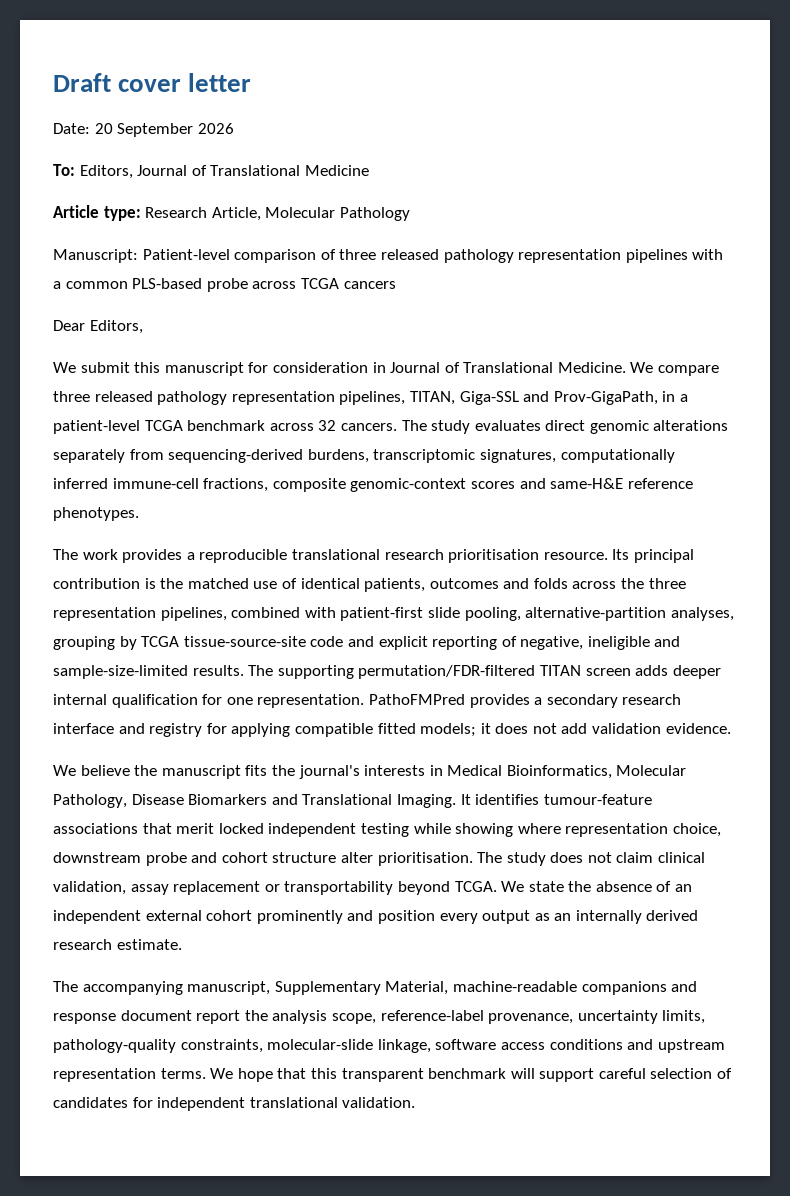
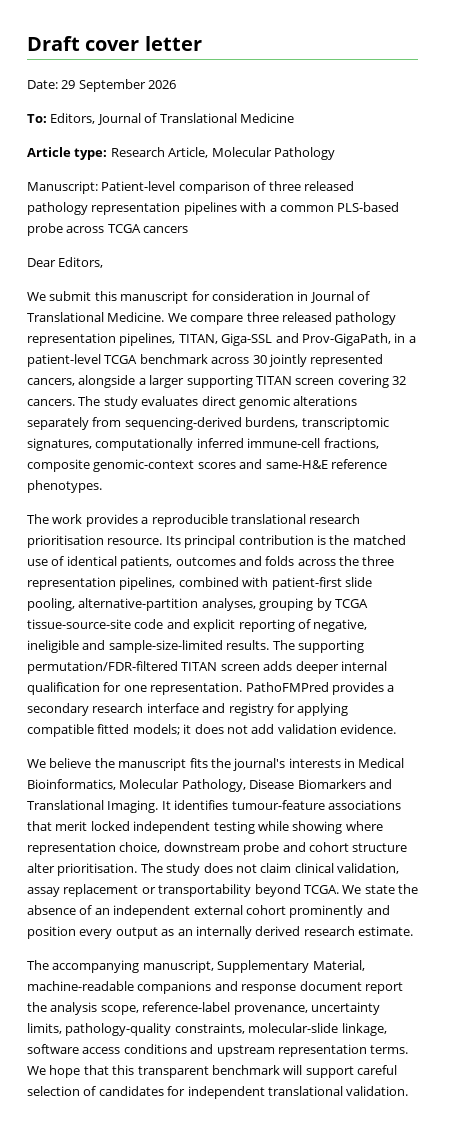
[94,123,113,134] 20 -> [61,80,76,89] 29
(314, 427) none -> [252,354,384,367] [27,375,389,388] 30 jointly represented cancers, alongside a larger supporting TITAN screen covering

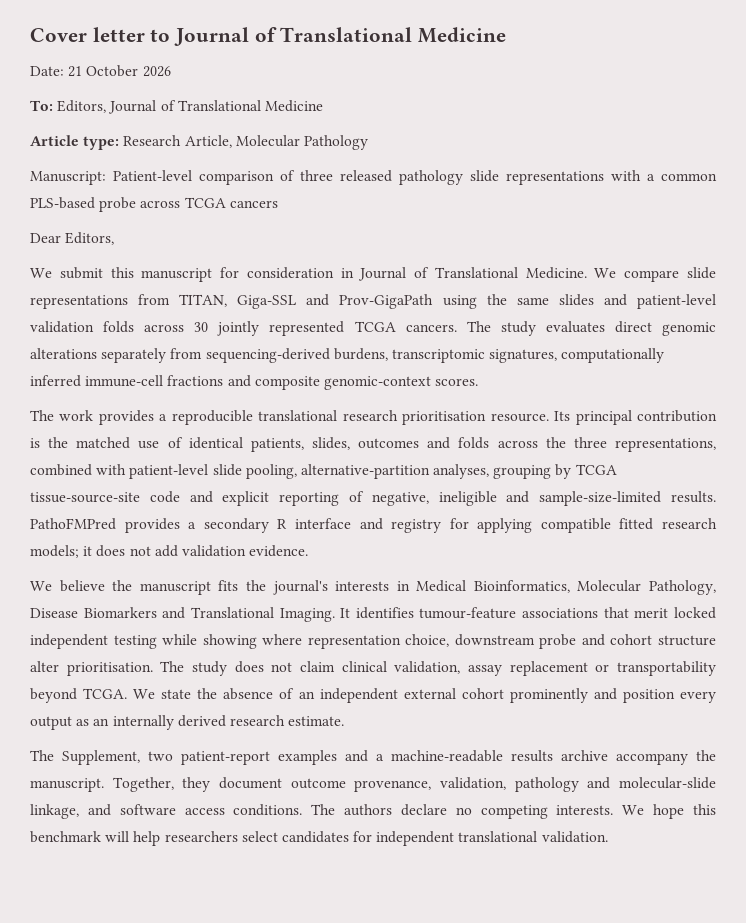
[27,36,140,51] Draft cover -> [30,28,87,42] Cover
(202, 43) none -> [150,27,507,46] to Journal of Translational Medicine
[61,79,146,92] 29 September -> [68,65,139,77] 21 October
[91,202,237,215] representation pipelines -> [470,170,604,185] slide representations
[246,312,397,325] [27,333,416,346] [27,354,384,367] [27,375,406,388] three released pathology representation pipelines, TITAN, Giga-SSL and Prov-GigaPath, in a patient-level TCGA benchmark across 30 jointly represented cancers, alongside a larger supporting TITAN screen covering 32 -> [686,267,716,279] [30,294,716,309] [30,321,396,336] slide representations from TITAN, Giga-SSL and Prov-GigaPath using the same slides and patient-level validation folds across 30 jointly represented TCGA
[323,438,379,449] [27,459,387,472] [27,480,102,493] fractions, composite genomic-context scores and same-H&E reference phenotypes. -> [167,375,479,390] fractions and composite genomic-context scores.
(173, 562) none -> [312,437,350,450] slides,
[27,577,176,590] representation pipelines, -> [615,438,716,452] representations,
[271,577,342,590] patient-first -> [129,464,209,479] patient-level
[272,640,364,653] [27,661,387,674] [27,682,243,695] The supporting permutation/FDR-filtered TITAN screen adds deeper internal qualification for one representation. -> (716, 497) none
[92,703,144,713] research -> [277,519,288,529] R
(130, 729) none -> [662,518,717,529] research
[52,960,365,973] [27,981,403,994] [27,1002,380,1015] [27,1023,245,1036] accompanying manuscript, Supplementary Material, machine-readable companions and response document report the analysis scope, reference-label provenance, uncertainty limits, pathology-quality constraints, -> [62,750,716,765] [30,777,611,792] Supplement, two patient-report examples and a machine-readable results archive accompany the manuscript. Together, they document outcome provenance, validation, pathology and
(387, 1029) none -> [87,804,111,816] and
[123,1044,409,1057] [27,1065,397,1078] [27,1086,97,1096] conditions and upstream representation terms. We hope that this transparent benchmark will support careful selection of -> [233,804,716,819] [30,831,278,846] conditions. The authors declare no competing interests. We hope this benchmark will help researchers select

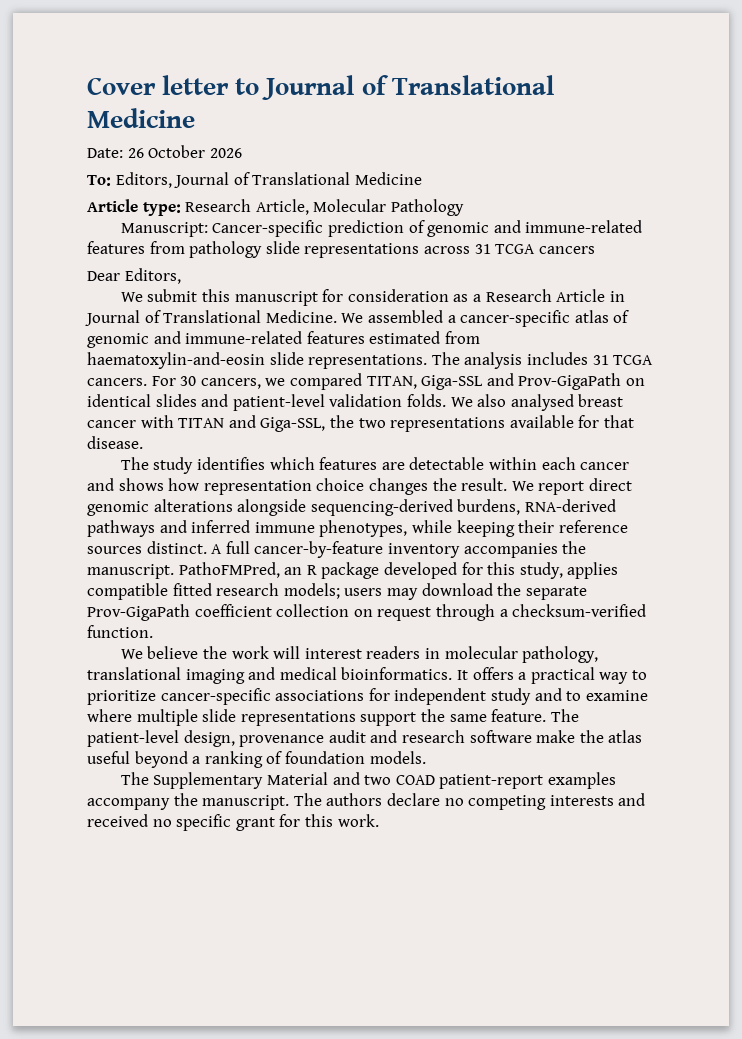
[68,66,83,77] 21 -> [127,148,144,158] 26
[113,170,717,185] [30,197,181,212] Patient-level comparison of three released pathology slide representations with a common PLS-based probe across -> [212,220,643,237] [87,241,491,258] Cancer-specific prediction of genomic and immune-related features from pathology slide representations across 31
(334, 273) none -> [453,289,606,302] as a Research Article
[624,267,716,282] [30,294,171,309] compare slide representations from -> [367,310,630,327] [87,331,480,348] [87,352,654,369] [87,373,362,390] assembled a cancer-specific atlas of genomic and immune-related features estimated from haematoxylin-and-eosin slide representations. The analysis includes 31 TCGA cancers. For 30 cancers, we compared
[442,294,549,309] using the same -> [625,378,645,386] [87,394,151,407] on identical
[103,321,716,336] [30,348,665,363] [30,375,479,390] [30,410,718,425] [30,437,716,452] [30,464,617,479] [30,491,716,506] [30,518,717,533] [30,545,309,558] [30,580,716,595] [30,607,716,622] [30,634,716,649] [30,661,716,676] [30,688,716,703] [30,715,345,730] [30,750,716,765] [30,777,716,792] [30,804,303,819] folds across 30 jointly represented TCGA cancers. The study evaluates direct genomic alterations separately from sequencing-derived burdens, transcriptomic signatures, computationally inferred immune-cell fractions and composite genomic-context scores. // The work provides a reproducible translational research prioritisation resource. Its principal contribution is the matched use of identical patients, slides, outcomes and folds across the three representations, combined with patient-level slide pooling, alternative-partition analyses, grouping by TCGA tissue-source-site code and explicit reporting of negative, ineligible and sample-size-limited results. PathoFMPred provides a secondary R interface and registry for applying compatible fitted research models; it does not add validation evidence. // We believe the manuscript fits the journal's interests in Medical Bioinformatics, Molecular Pathology, Disease Biomarkers and Translational Imaging. It identifies tumour-feature associations that merit locked independent testing while showing where representation choice, downstream probe and cohort structure alter prioritisation. The study does not claim clinical validation, assay replacement or transportability beyond TCGA. We state the absence of an independent external cohort prominently and position every output as an internally derived research estimate. // The Supplement, two patient-report examples and a machine-readable results archive accompany the manuscript. Together, they document outcome provenance, validation, pathology and molecular-slide linkage, and software access conditions. -> [406,394,624,411] [87,415,634,432] [87,436,143,449] [120,457,630,474] [87,478,632,495] [87,499,616,516] [87,520,628,537] [87,541,587,558] [87,562,619,579] [87,583,587,600] [87,604,647,621] [87,625,153,638] [120,646,599,663] [87,667,647,684] [87,688,648,705] [87,709,579,726] [87,730,643,747] [87,751,426,768] [120,772,617,789] [87,793,290,810] folds. We also analysed breast cancer with TITAN and Giga-SSL, the two representations available for that disease. // The study identifies which features are detectable within each cancer and shows how representation choice changes the result. We report direct genomic alterations alongside sequencing-derived burdens, RNA-derived pathways and inferred immune phenotypes, while keeping their reference sources distinct. A full cancer-by-feature inventory accompanies the manuscript. PathoFMPred, an R package developed for this study, applies compatible fitted research models; users may download the separate Prov-GigaPath coefficient collection on request through a checksum-verified function. // We believe the work will interest readers in molecular pathology, translational imaging and medical bioinformatics. It offers a practical way to prioritize cancer-specific associations for independent study and to examine where multiple slide representations support the same feature. The patient-level design, provenance audit and research software make the atlas useful beyond a ranking of foundation models. // The Supplementary Material and two COAD patient-report examples accompany the manuscript.
[556,804,716,819] [30,831,608,846] interests. We hope this benchmark will help researchers select candidates for independent translational validation. -> [549,793,646,806] [87,814,379,831] interests and received no specific grant for this work.

